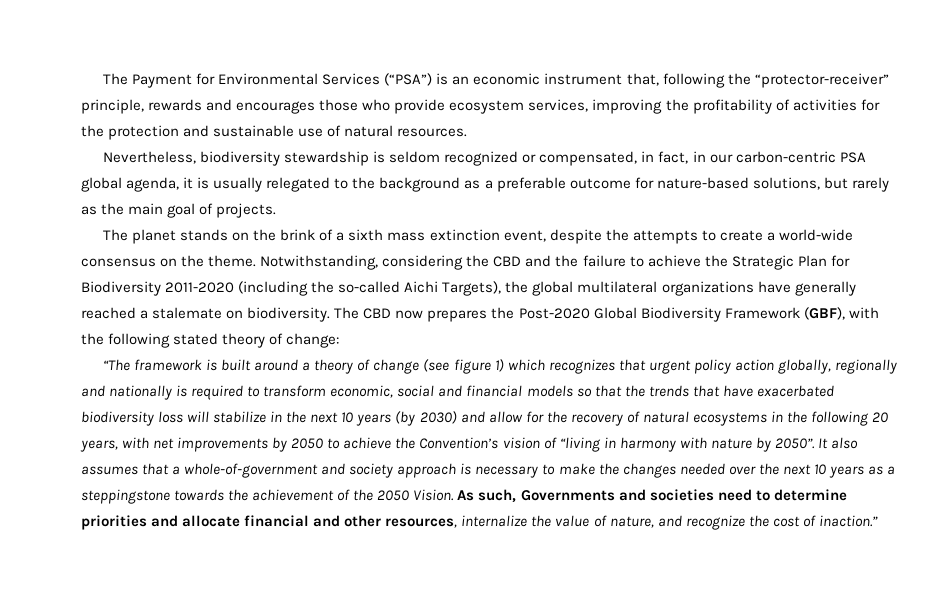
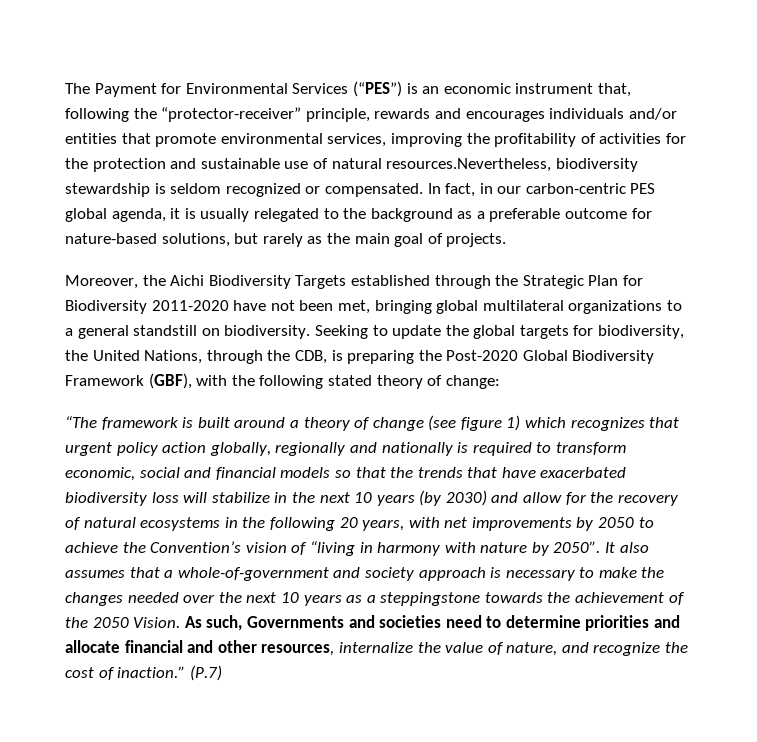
[384,73,433,86] (“PSA”) -> [352,81,402,97] (“PES”)
[319,99,525,114] those who provide ecosystem -> [549,108,677,120] [65,133,323,147] individuals and/or entities that promote environmental
[397,128,468,137] [102,151,196,164] resources. // Nevertheless, -> [386,158,552,172] resources.Nevertheless,
[539,151,655,166] compensated, in -> [324,183,441,197] compensated. In
[839,152,866,163] PSA -> [630,183,656,194] PES
[102,229,853,244] [81,255,701,270] The planet stands on the brink of a sixth mass extinction event, despite the attempts to create a world-wide consensus on the theme. Notwithstanding, considering the CBD and the failure to achieve -> [65,275,491,289] Moreover, the Aichi Biodiversity Targets established through
[238,281,856,296] [81,307,488,322] (including the so-called Aichi Targets), the global multilateral organizations have generally reached a stalemate on biodiversity. The CBD now prepares -> [233,300,682,314] [65,325,685,339] [65,350,415,364] have not been met, bringing global multilateral organizations to a general standstill on biodiversity. Seeking to update the global targets for biodiversity, the United Nations, through the CDB, is preparing
(878, 521) none -> [189,665,222,681] (P.7)

